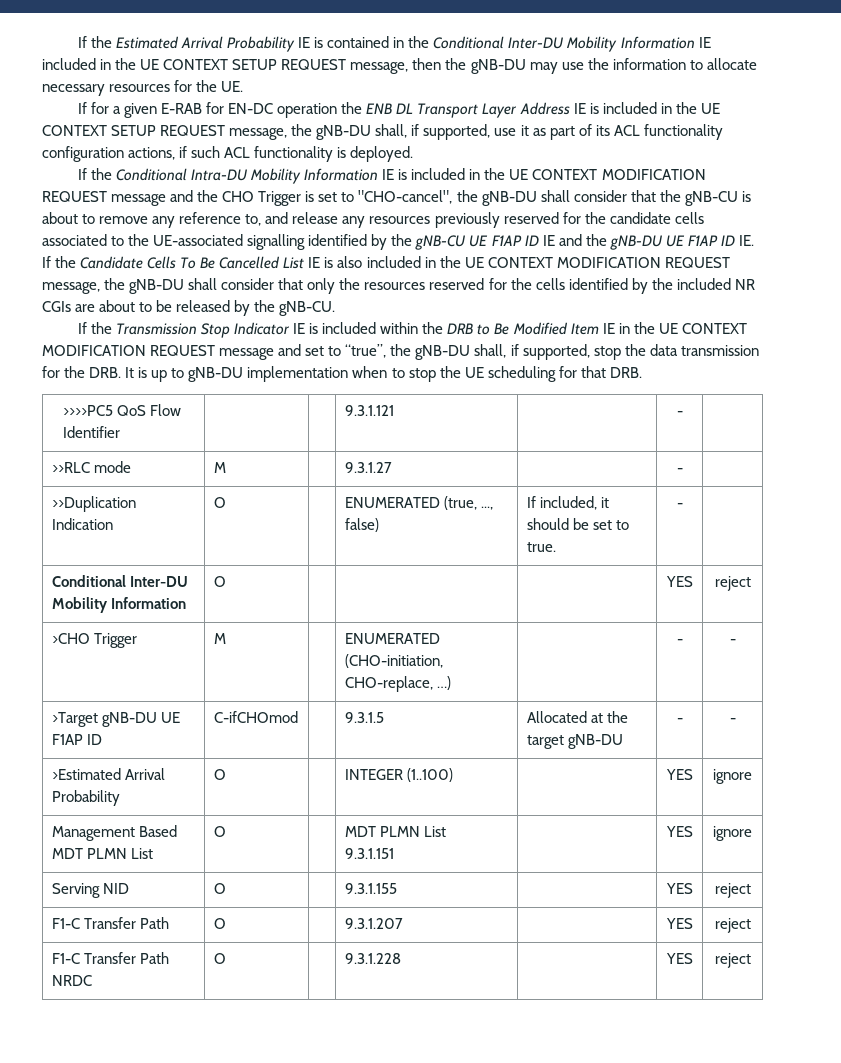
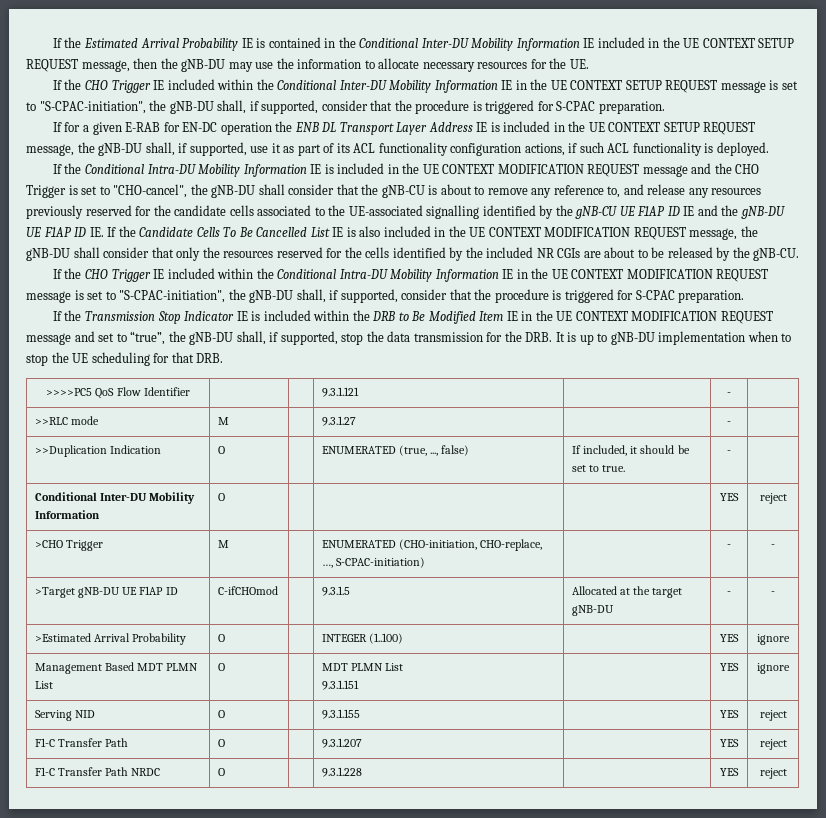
(244, 86) none -> [52,79,798,93] [26,100,665,114] // If the CHO Trigger IE included within the Conditional Inter-DU Mobility Information IE in the UE CONTEXT SETUP REQUEST message is set to "S-CPAC-initiation", the gNB-DU shall, if supported, consider that the procedure is triggered for S-CPAC preparation.
(336, 308) none -> [52,268,769,282] [26,289,745,303] // If the CHO Trigger IE included within the Conditional Intra-DU Mobility Information IE in the UE CONTEXT MODIFICATION REQUEST message is set to "S-CPAC-initiation", the gNB-DU shall, if supported, consider that the procedure is triggered for S-CPAC preparation.
[436,676,451,690] …) -> [322,557,426,568] …, S-CPAC-initiation)

